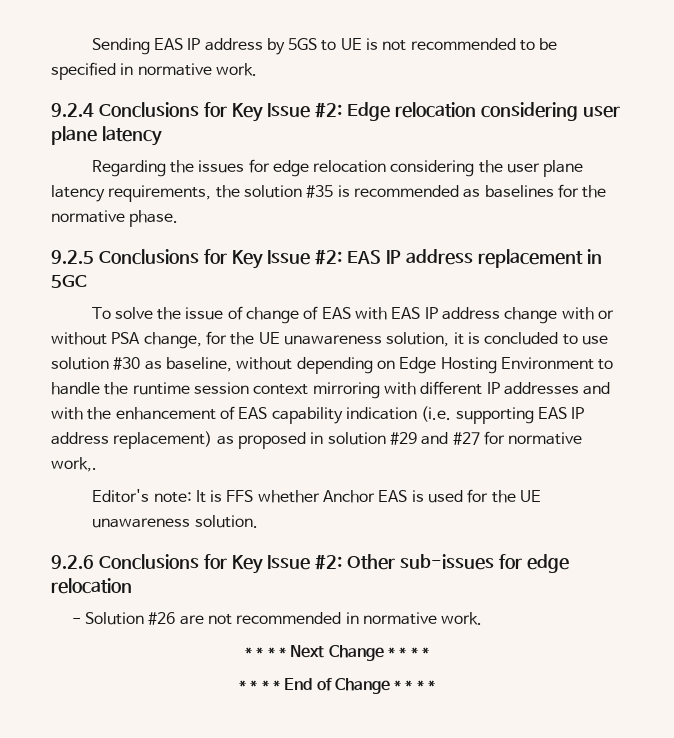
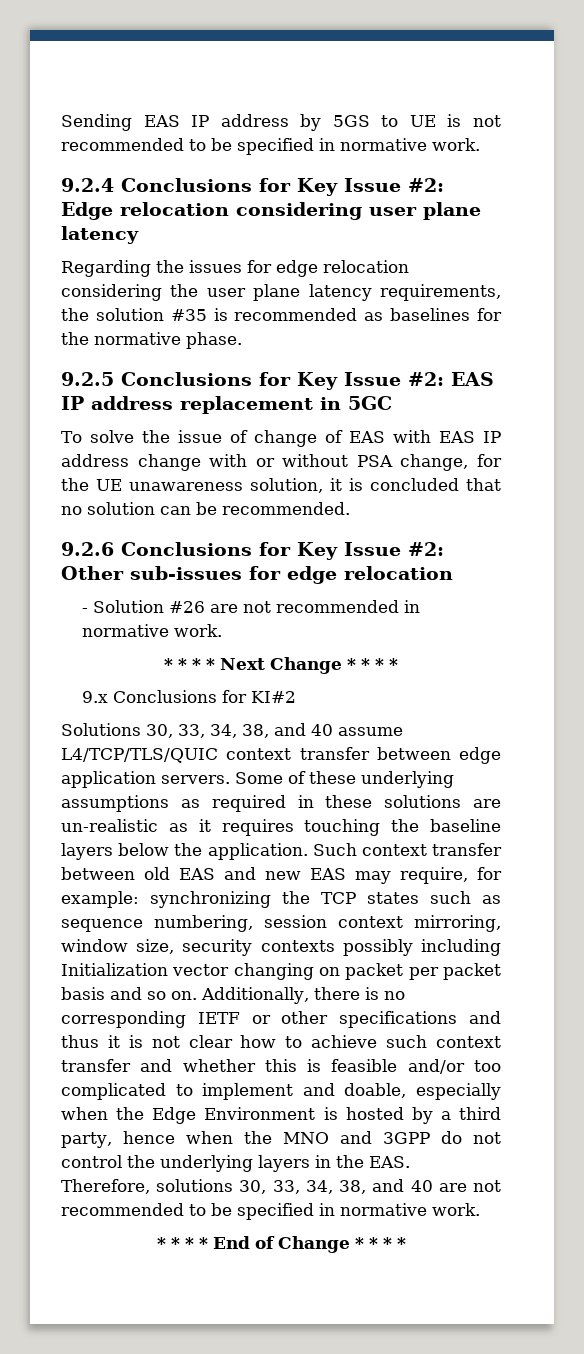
[562,334,608,345] [51,357,614,374] [51,381,611,399] [51,406,585,424] [51,431,583,449] [51,457,97,472] [92,489,542,503] [92,515,258,528] to use solution #30 as baseline, without depending on Edge Hosting Environment to handle the runtime session context mirroring with different IP addresses and with the enhancement of EAS capability indication (i.e. supporting EAS IP address replacement) as proposed in solution #29 and #27 for normative work,. // Editor's note: It is FFS whether Anchor EAS is used for the UE unawareness solution. -> [466,478,501,491] [61,502,350,515] that no solution can be recommended.
(429, 652) none -> [81,690,296,703] [61,723,403,738] [61,747,501,764] [61,771,454,788] [61,795,501,812] [61,819,501,836] [61,843,502,860] [61,867,502,884] [61,891,501,908] [61,915,501,932] [61,939,501,956] [61,963,501,980] [61,987,405,1004] [61,1011,502,1028] [61,1035,501,1048] [61,1059,501,1074] [61,1083,501,1100] [61,1107,501,1124] [61,1131,501,1148] [61,1155,410,1172] [61,1179,502,1194] [61,1203,480,1220] // 9.x Conclusions for KI#2 // Solutions 30, 33, 34, 38, and 40 assume L4/TCP/TLS/QUIC context transfer between edge application servers. Some of these underlying assumptions as required in these solutions are un-realistic as it requires touching the baseline layers below the application. Such context transfer between old EAS and new EAS may require, for example: synchronizing the TCP states such as sequence numbering, session context mirroring, window size, security contexts possibly including Initialization vector changing on packet per packet basis and so on. Additionally, there is no corresponding IETF or other specifications and thus it is not clear how to achieve such context transfer and whether this is feasible and/or too complicated to implement and doable, especially when the Edge Environment is hosted by a third party, hence when the MNO and 3GPP do not control the underlying layers in the EAS. Therefore, solutions 30, 33, 34, 38, and 40 are not recommended to be specified in normative work.

